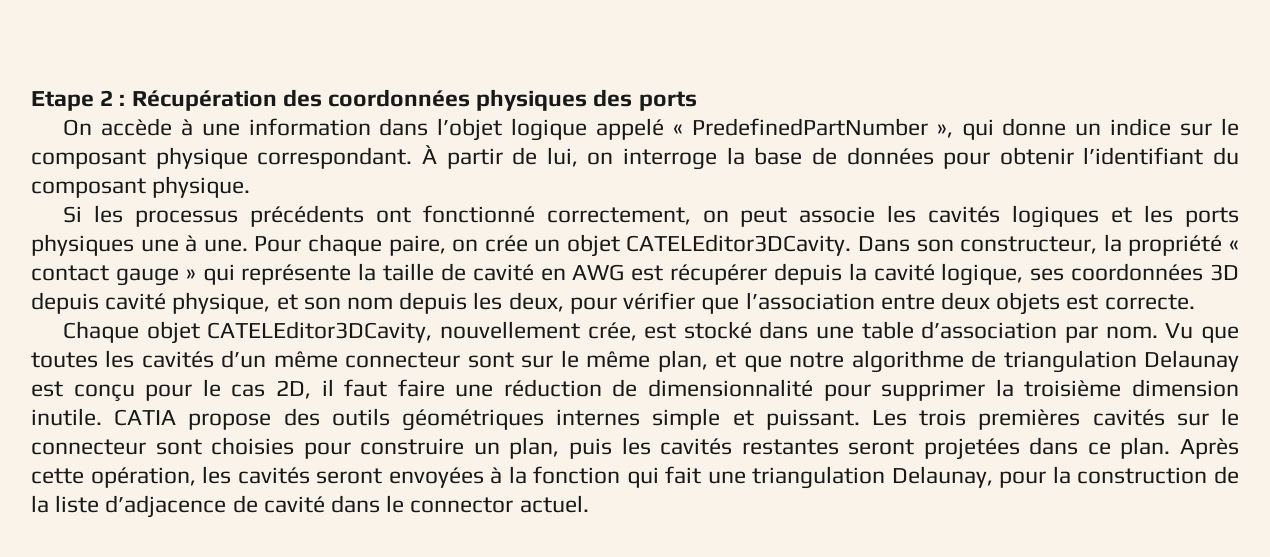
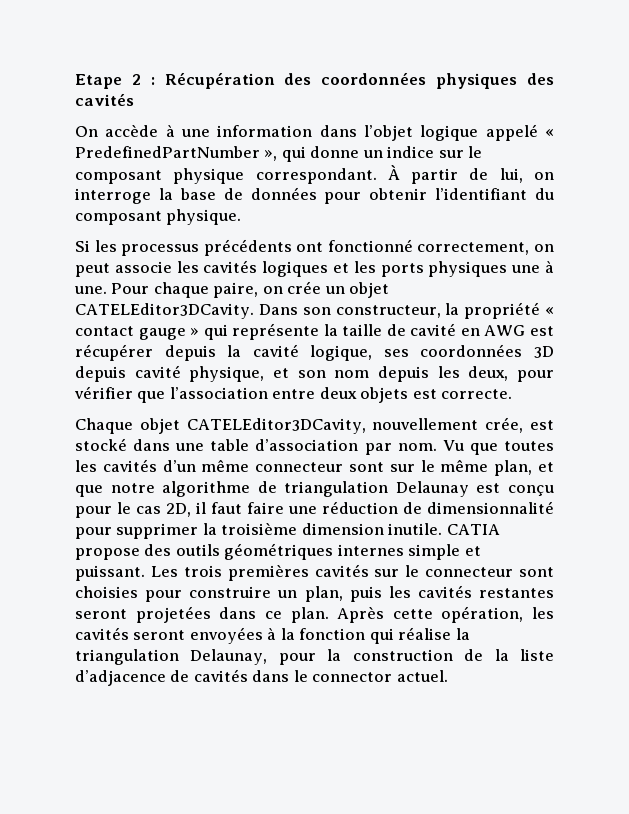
[638,91,697,111] ports -> [75,93,134,106] cavités
[665,466,746,484] fait une -> [398,627,470,640] réalise la
[263,496,325,513] cavité -> [193,669,248,682] cavités

